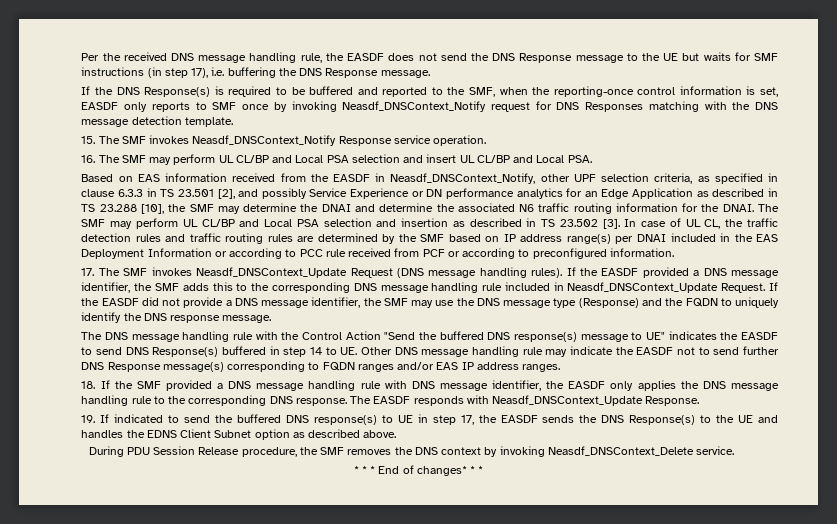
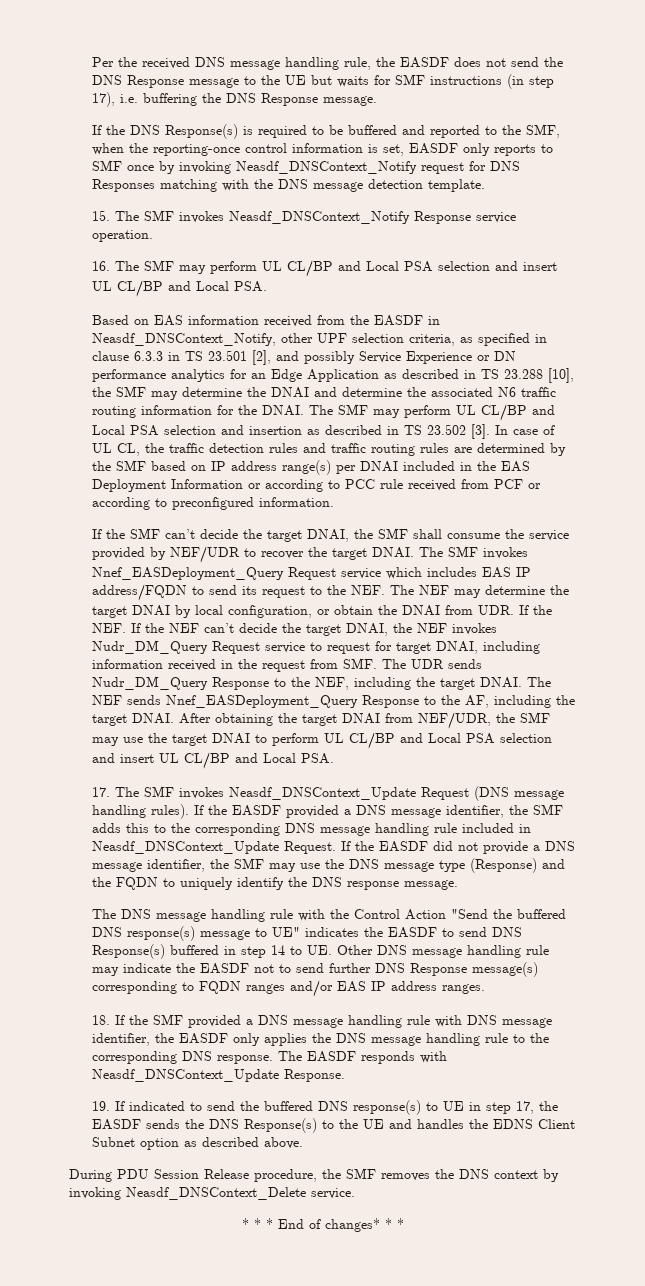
(674, 252) none -> [92,528,570,542] [92,546,529,563] [92,567,532,580] [92,584,570,601] [92,605,553,618] [92,623,498,636] [92,640,541,654] [92,658,483,672] [92,676,552,690] [92,695,576,708] [92,712,551,729] [92,732,553,749] [92,752,335,769] // If the SMF can’t decide the target DNAI, the SMF shall consume the service provided by NEF/UDR to recover the target DNAI. The SMF invokes Nnef_EASDeployment_Query Request service which includes EAS IP address/FQDN to send its request to the NEF. The NEF may determine the target DNAI by local configuration, or obtain the DNAI from UDR. If the NEF. If the NEF can’t decide the target DNAI, the NEF invokes Nudr_DM_Query Request service to request for target DNAI, including information received in the request from SMF. The UDR sends Nudr_DM_Query Response to the NEF, including the target DNAI. The NEF sends Nnef_EASDeployment_Query Response to the AF, including the target DNAI. After obtaining the target DNAI from NEF/UDR, the SMF may use the target DNAI to perform UL CL/BP and Local PSA selection and insert UL CL/BP and Local PSA.

